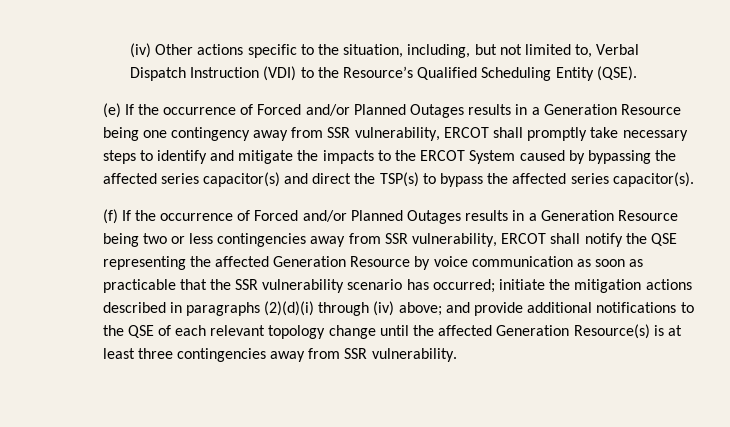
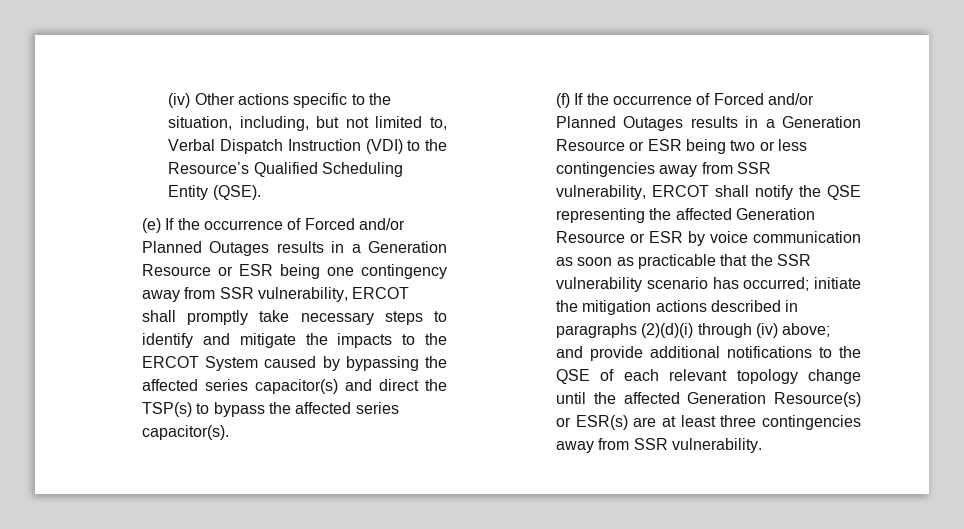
(681, 109) none -> [217,264,273,276] or ESR
(678, 215) none -> [629,139,682,151] or ESR
(411, 261) none -> [629,231,683,243] or ESR
[653,325,664,336] is -> [555,415,657,430] or ESR(s) are

